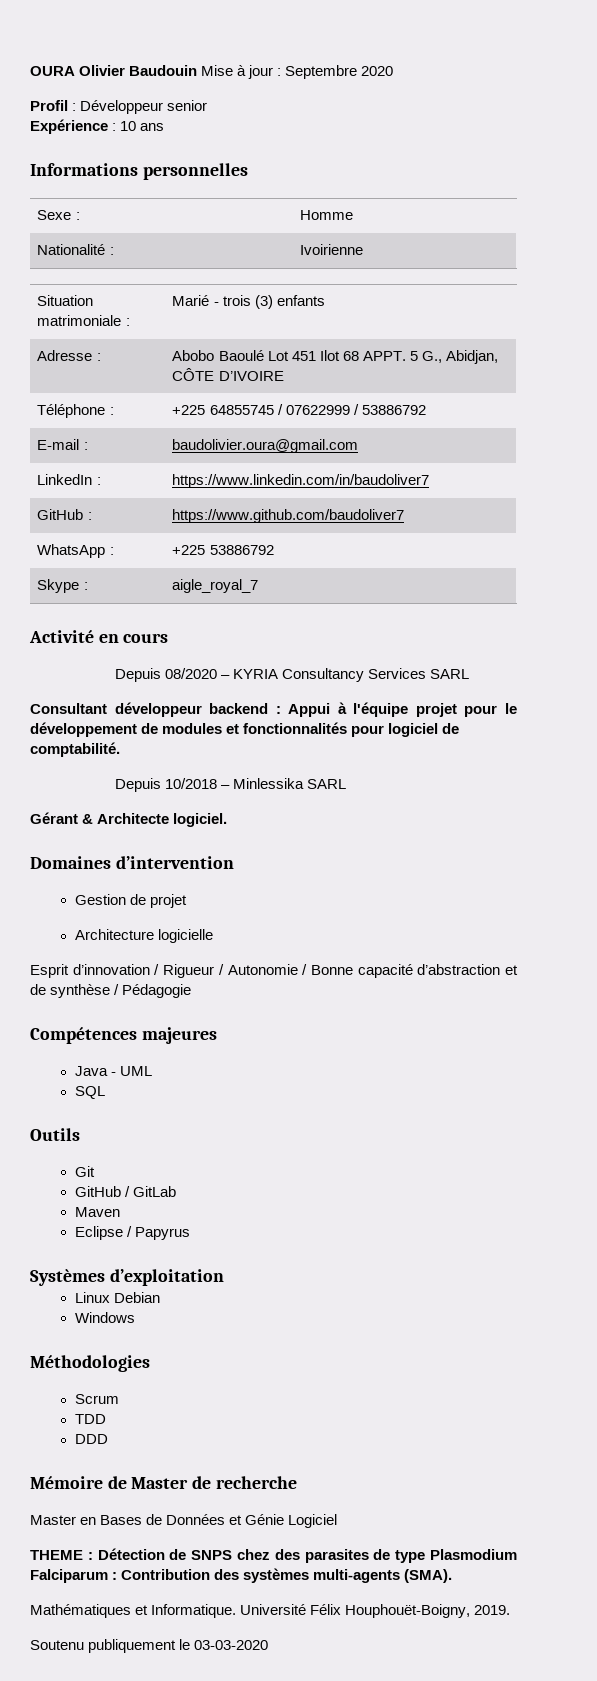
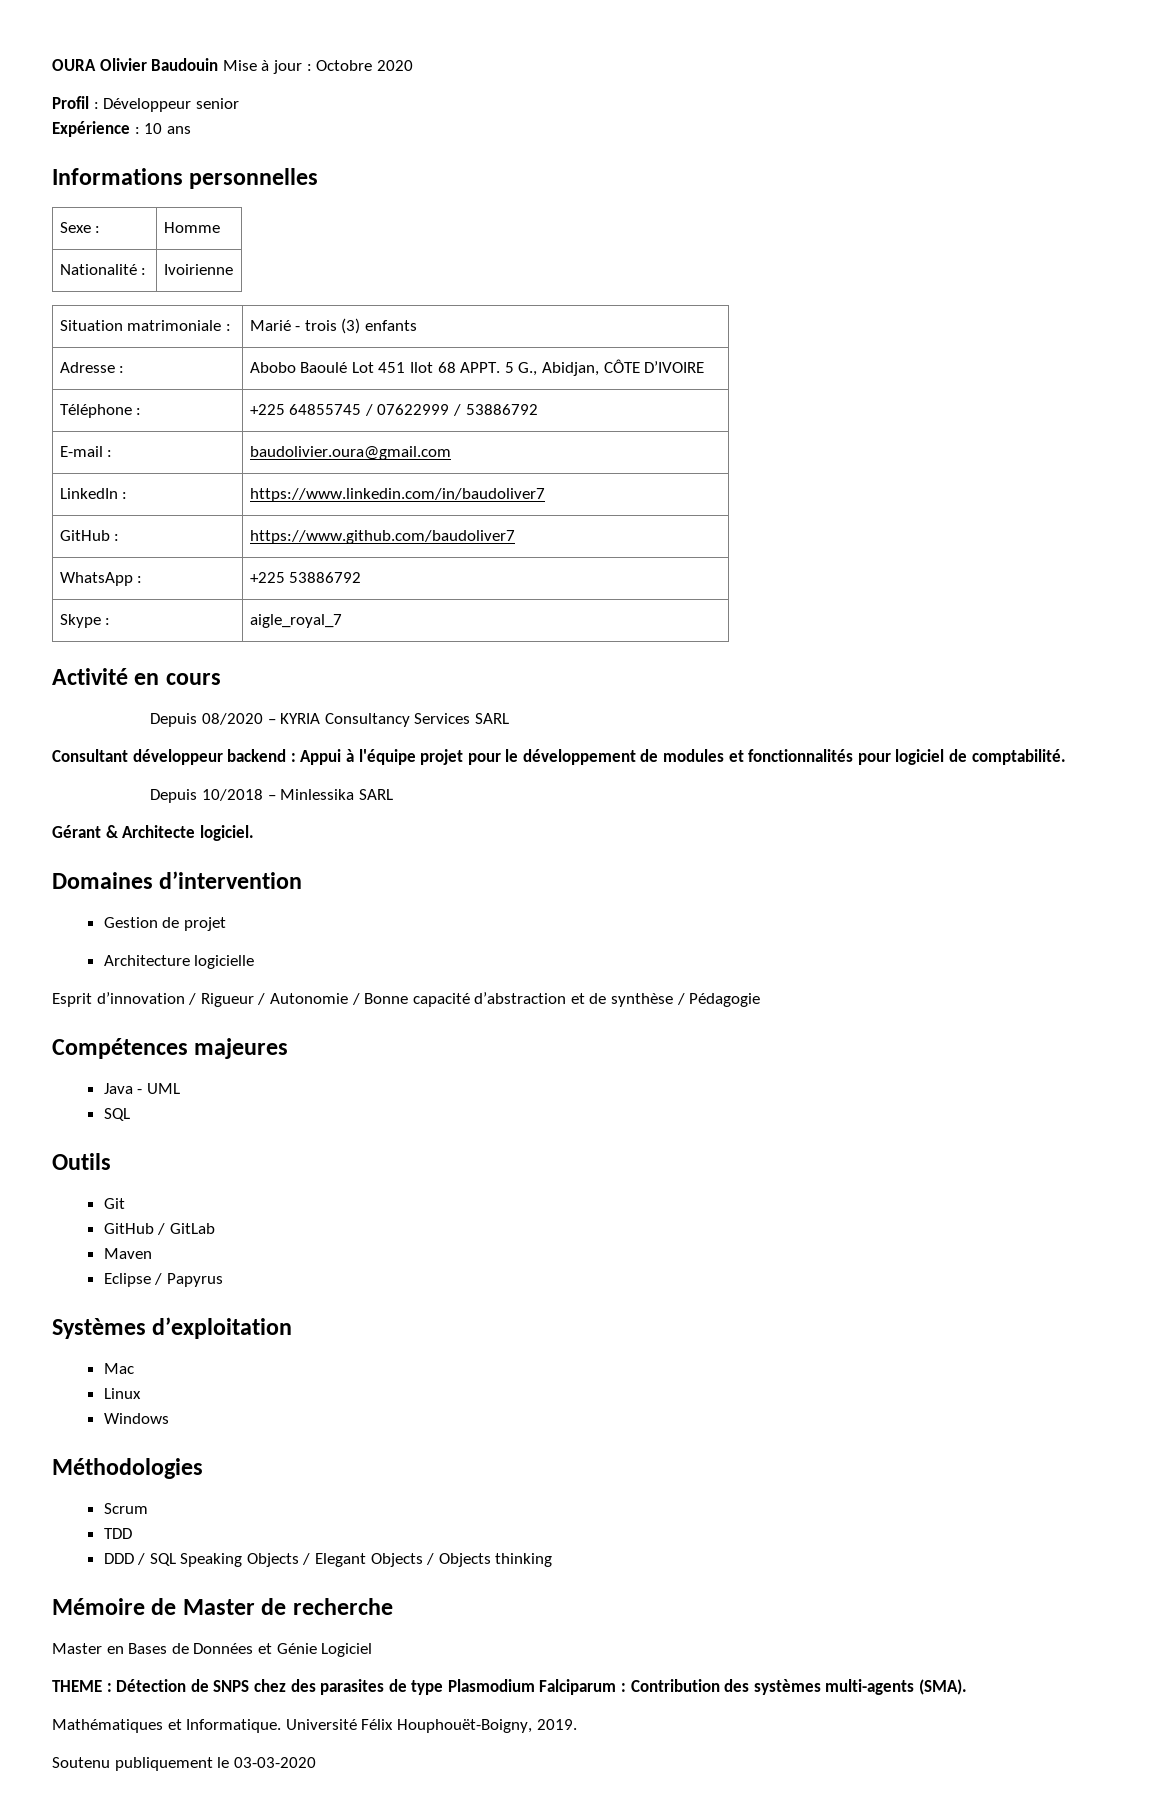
[285,65,358,79] Septembre -> [316,60,373,71] Octobre
(224, 1277) none -> [103,1363,134,1374] // Mac
[113,1292,160,1303] Debian -> (141, 1393) none
(108, 1439) none -> [137,1553,553,1567] / SQL Speaking Objects / Elegant Objects / Objects thinking

